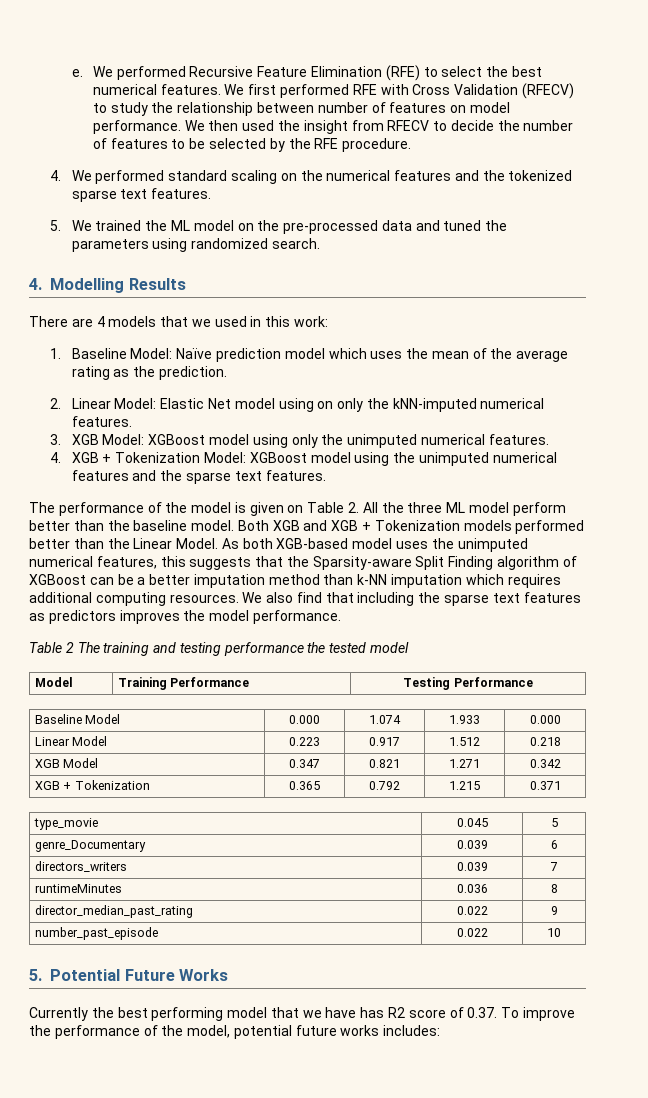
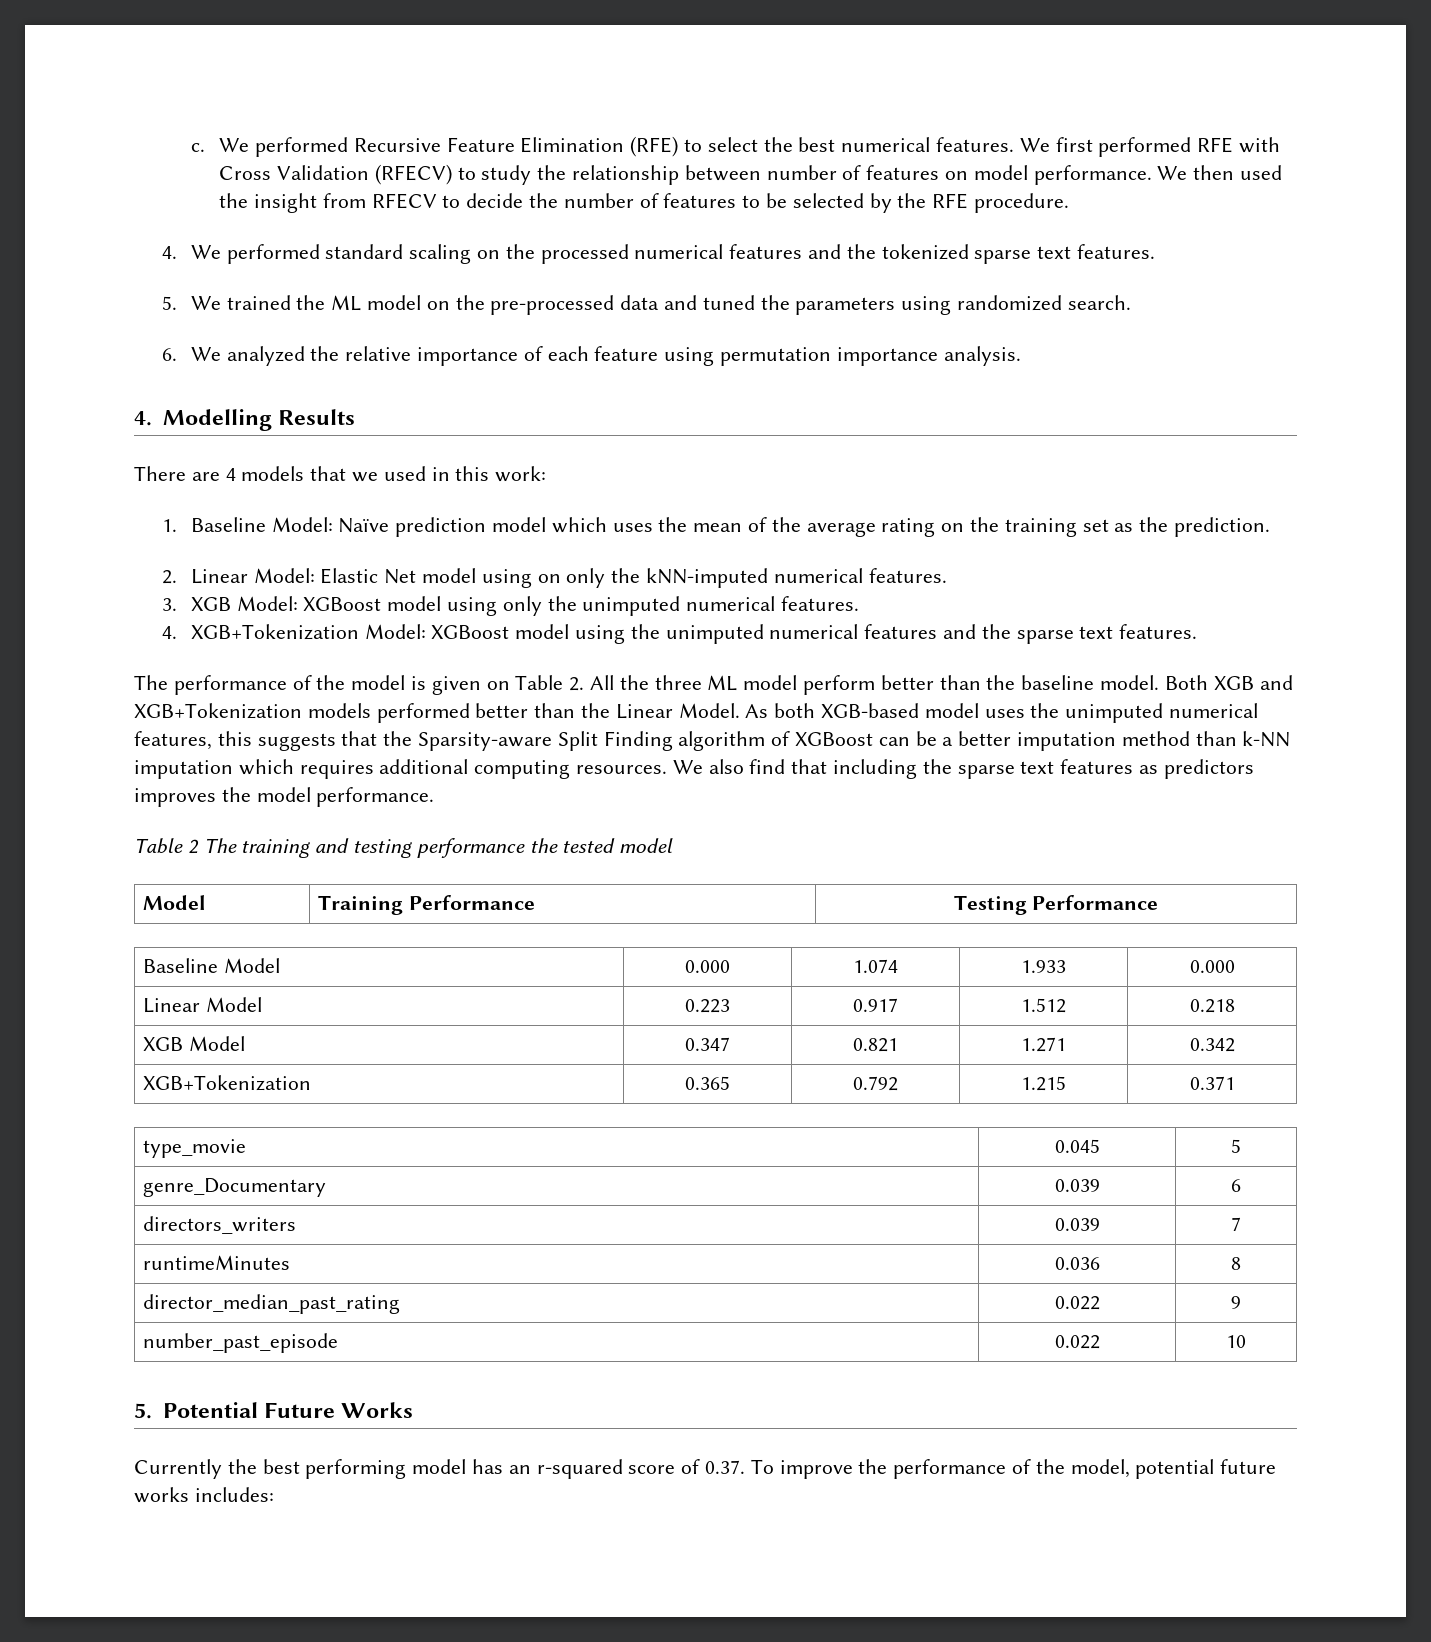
[71,69,83,77] e. -> [190,143,205,152] c.
(323, 175) none -> [540,244,629,264] processed
(320, 243) none -> [162,346,1021,366] // 6. We analyzed the relative importance of each feature using permutation importance analysis.
(110, 373) none -> [941,517,1109,537] on the training set
[71,452,201,463] XGB + Tokenization -> [190,624,359,640] XGB+Tokenization
[331,520,460,531] XGB + Tokenization -> [134,703,302,719] XGB+Tokenization
[35,780,150,790] XGB + Tokenization -> [143,1075,312,1091] XGB+Tokenization
[270,1007,406,1018] that we have has R2 -> [472,1459,623,1479] has an r-squared

